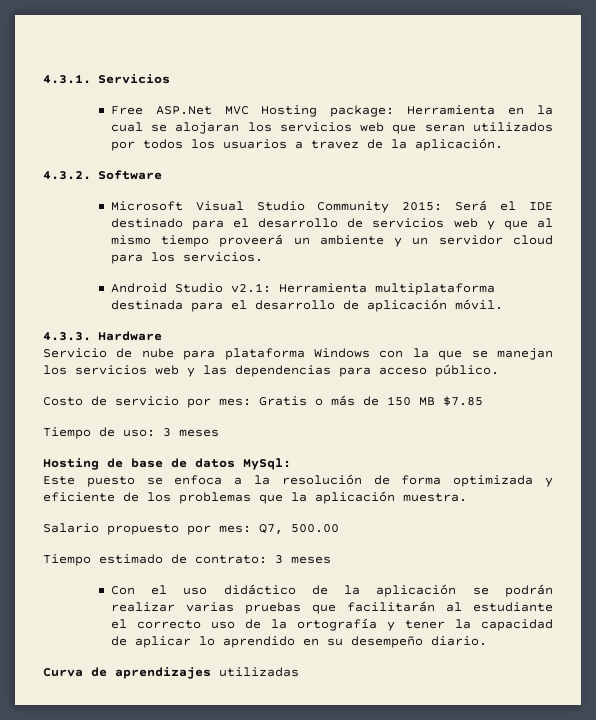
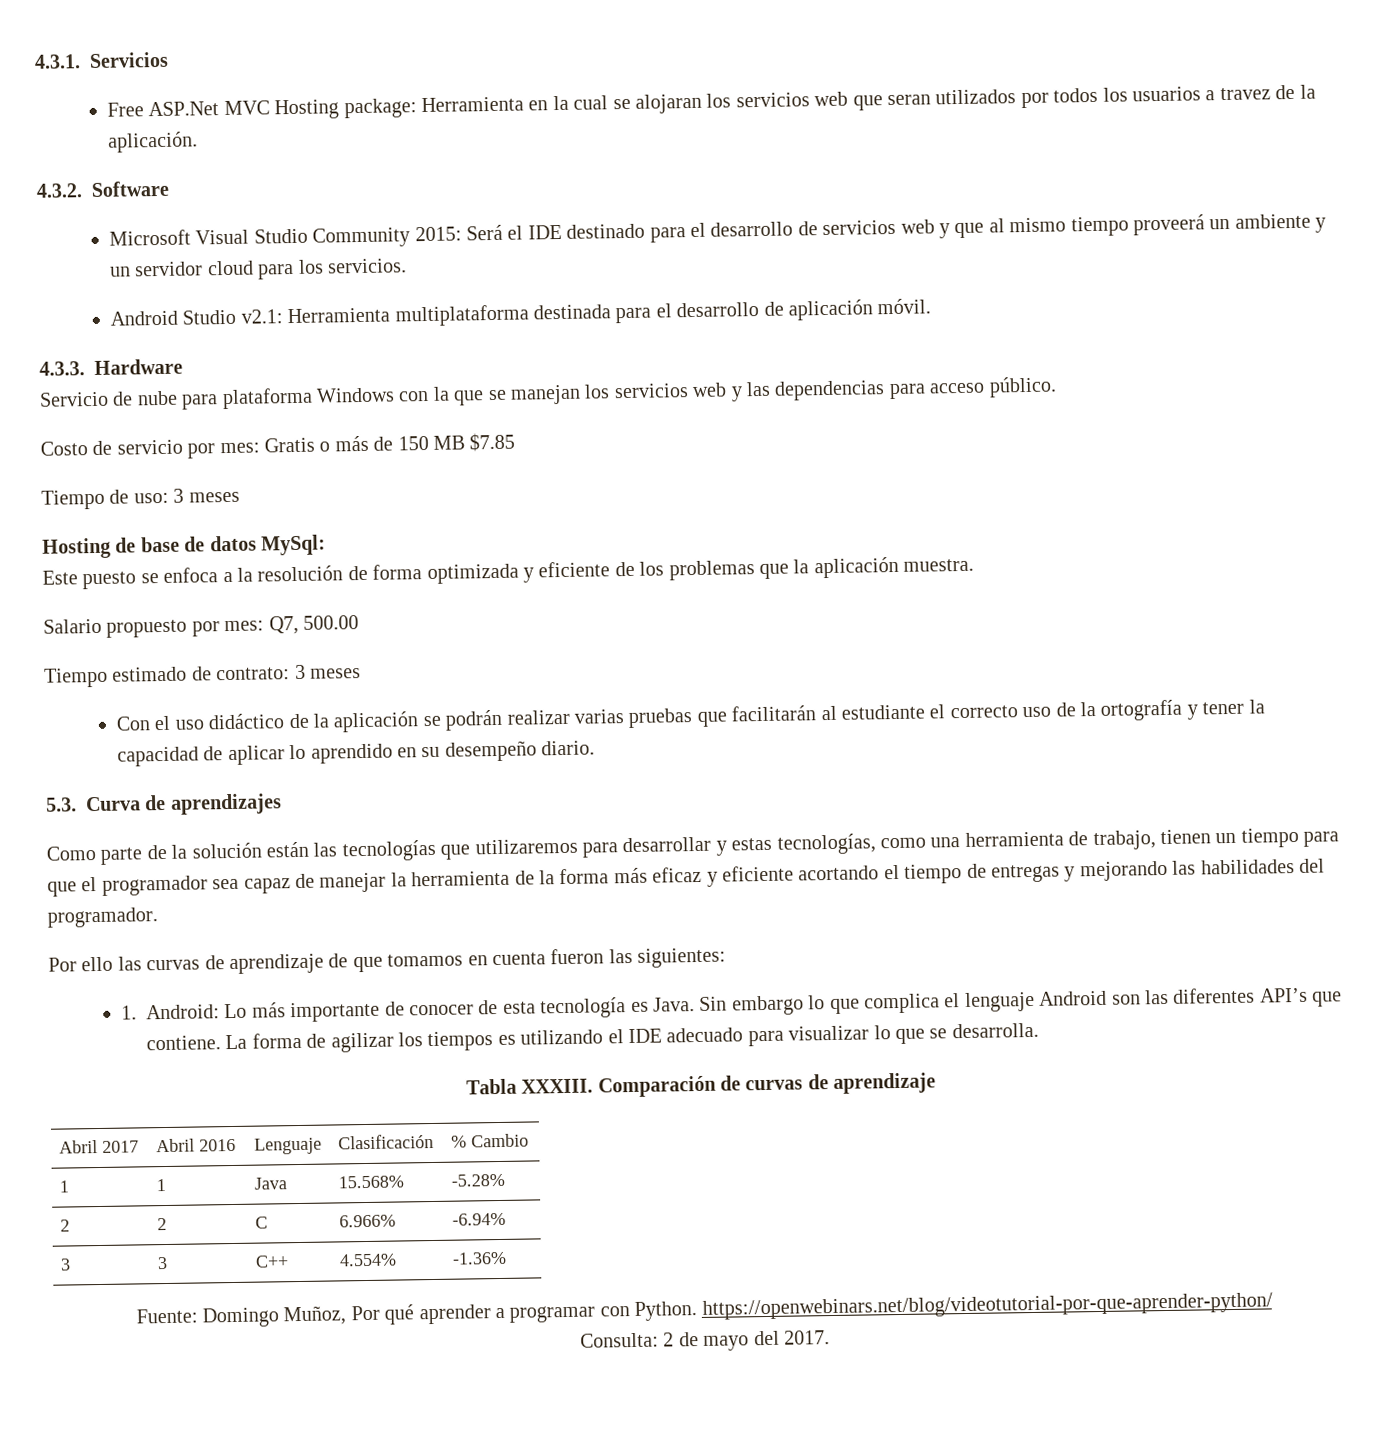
(487, 641) none -> [46,797,77,812] 5.3.
[219,667,299,677] utilizadas -> [46,827,1340,865] [47,858,1325,897] [47,907,158,928] [48,947,727,975] [120,987,1343,1023] [145,1022,1039,1053] [465,1072,937,1098] [59,1140,140,1154] [156,1138,237,1153] [254,1137,323,1155] [338,1133,435,1150] [451,1133,530,1148] [59,1180,70,1193] [156,1178,167,1192] [254,1177,288,1190] [338,1175,405,1189] [451,1173,506,1187] [60,1219,71,1232] [157,1217,168,1231] [255,1216,269,1229] [339,1214,397,1228] [452,1212,507,1226] [60,1258,72,1271] [157,1256,169,1270] [255,1255,290,1268] [339,1253,398,1267] [452,1251,508,1265] [135,1292,1273,1328] [580,1330,830,1351] // Como parte de la solución están las tecnologías que utilizaremos para desarrollar y estas tecnologías, como una herramienta de trabajo, tienen un tiempo para que el programador sea capaz de manejar la herramienta de la forma más eficaz y eficiente acortando el tiempo de entregas y mejorando las habilidades del programador. // Por ello las curvas de aprendizaje de que tomamos en cuenta fueron las siguientes: // 1. Android: Lo más importante de conocer de esta tecnología es Java. Sin embargo lo que complica el lenguaje Android son las diferentes API’s que contiene. La forma de agilizar los tiempos es utilizando el IDE adecuado para visualizar lo que se desarrolla. // Tabla XXXIII. Comparación de curvas de aprendizaje // Abril 2017 | Abril 2016 | Lenguaje | Clasificación | % Cambio // 1 | 1 | Java | 15.568% | -5.28% // 2 | 2 | C | 6.966% | -6.94% // 3 | 3 | C++ | 4.554% | -1.36% // Fuente: Domingo Muñoz, Por qué aprender a programar con Python. https://openwebinars.net/blog/videotutorial-por-que-aprender-python/ // Consulta: 2 de mayo del 2017.

